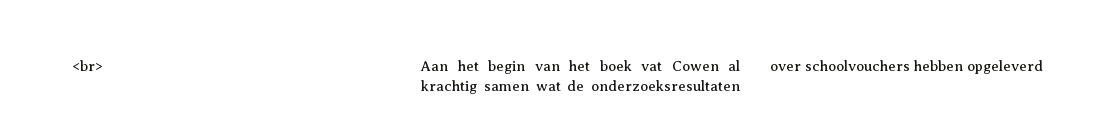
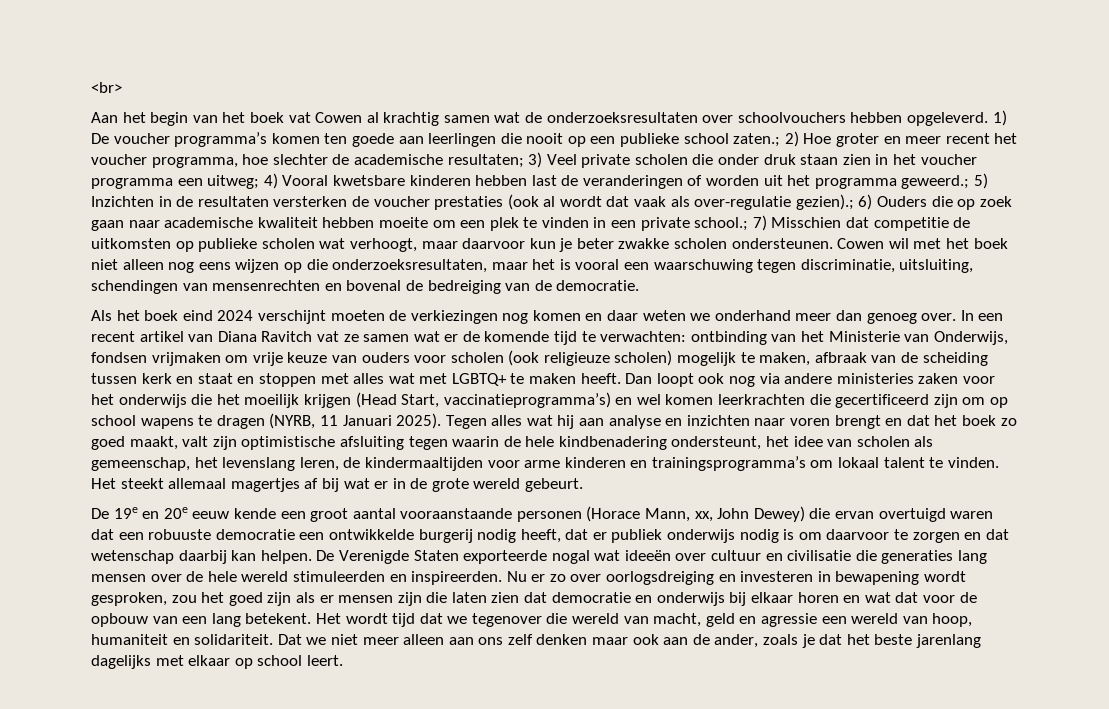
[967,60,1043,74] opgeleverd -> [907,110,1007,126] [91,131,1018,147] [91,152,977,168] [91,173,989,189] [91,194,1012,210] [91,215,971,231] [91,238,1008,252] [91,259,974,273] [91,280,640,294] [91,310,1004,324] [91,331,1008,345] [91,350,988,366] [91,373,995,387] [91,392,1009,408] [91,413,1017,429] [91,436,934,450] [91,456,999,471] [91,478,584,492] [91,506,994,522] [91,529,1009,543] [91,550,988,564] [91,571,967,585] [91,592,977,606] [91,613,973,627] [91,634,981,648] [91,655,343,669] opgeleverd. 1) De voucher programma’s komen ten goede aan leerlingen die nooit op een publieke school zaten.; 2) Hoe groter en meer recent het voucher programma, hoe slechter de academische resultaten; 3) Veel private scholen die onder druk staan zien in het voucher programma een uitweg; 4) Vooral kwetsbare kinderen hebben last de veranderingen of worden uit het programma geweerd.; 5) Inzichten in de resultaten versterken de voucher prestaties (ook al wordt dat vaak als over-regulatie gezien).; 6) Ouders die op zoek gaan naar academische kwaliteit hebben moeite om een plek te vinden in een private school.; 7) Misschien dat competitie de uitkomsten op publieke scholen wat verhoogt, maar daarvoor kun je beter zwakke scholen ondersteunen. Cowen wil met het boek niet alleen nog eens wijzen op die onderzoeksresultaten, maar het is vooral een waarschuwing tegen discriminatie, uitsluiting, schendingen van mensenrechten en bovenal de bedreiging van de democratie. // Als het boek eind 2024 verschijnt moeten de verkiezingen nog komen en daar weten we onderhand meer dan genoeg over. In een recent artikel van Diana Ravitch vat ze samen wat er de komende tijd te verwachten: ontbinding van het Ministerie van Onderwijs, fondsen vrijmaken om vrije keuze van ouders voor scholen (ook religieuze scholen) mogelijk te maken, afbraak van de scheiding tussen kerk en staat en stoppen met alles wat met LGBTQ+ te maken heeft. Dan loopt ook nog via andere ministeries zaken voor het onderwijs die het moeilijk krijgen (Head Start, vaccinatieprogramma’s) en wel komen leerkrachten die gecertificeerd zijn om op school wapens te dragen (NYRB, 11 Januari 2025). Tegen alles wat hij aan analyse en inzichten naar voren brengt en dat het boek zo goed maakt, valt zijn optimistische afsluiting tegen waarin de hele kindbenadering ondersteunt, het idee van scholen als gemeenschap, het levenslang leren, de kindermaaltijden voor arme kinderen en trainingsprogramma’s om lokaal talent te vinden. Het steekt allemaal magertjes af bij wat er in de grote wereld gebeurt. // De 19e en 20e eeuw kende een groot aantal vooraanstaande personen (Horace Mann, xx, John Dewey) die ervan overtuigd waren dat een robuuste democratie een ontwikkelde burgerij nodig heeft, dat er publiek onderwijs nodig is om daarvoor te zorgen en dat wetenschap daarbij kan helpen. De Verenigde Staten exporteerde nogal wat ideeën over cultuur en civilisatie die generaties lang mensen over de hele wereld stimuleerden en inspireerden. Nu er zo over oorlogsdreiging en investeren in bewapening wordt gesproken, zou het goed zijn als er mensen zijn die laten zien dat democratie en onderwijs bij elkaar horen en wat dat voor de opbouw van een lang betekent. Het wordt tijd dat we tegenover die wereld van macht, geld en agressie een wereld van hoop, humaniteit en solidariteit. Dat we niet meer alleen aan ons zelf denken maar ook aan de ander, zoals je dat het beste jarenlang dagelijks met elkaar op school leert.

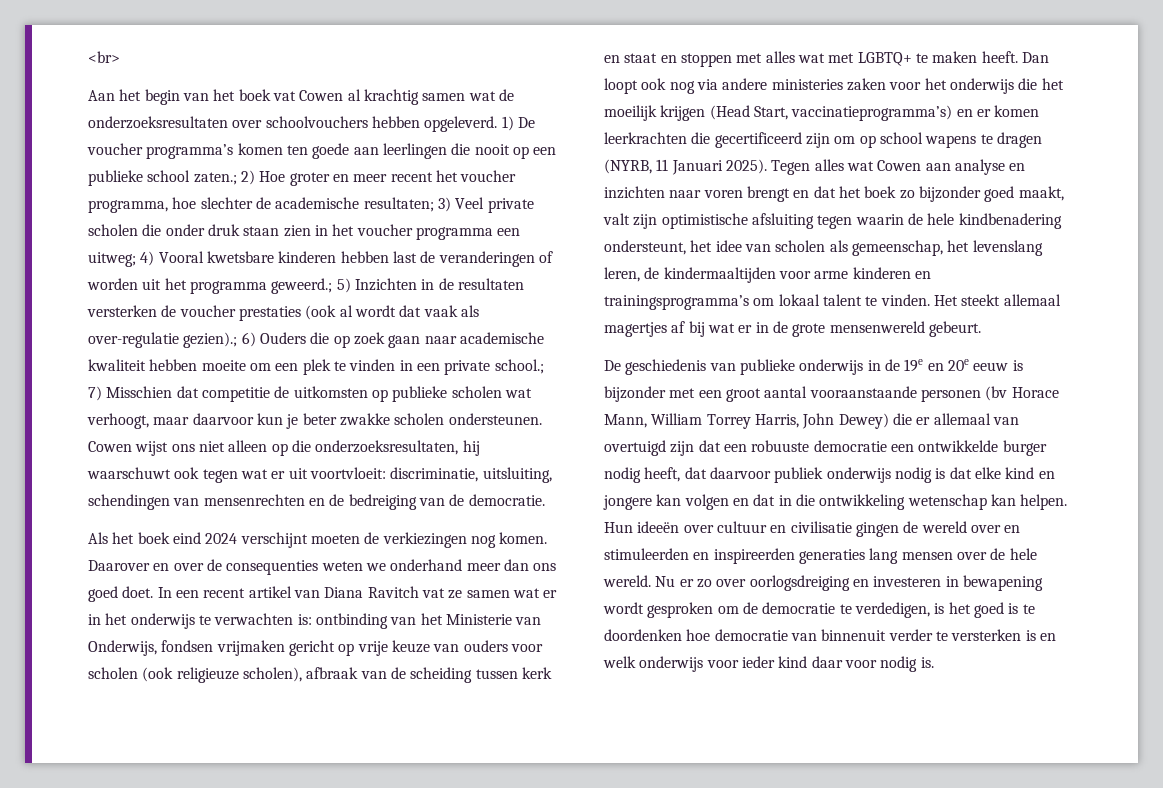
[888,238,1008,249] [91,259,797,273] wil met het boek niet alleen nog eens wijzen op die onderzoeksresultaten, maar het is vooral een waarschuwing tegen -> [135,440,480,456] [87,467,386,483] wijst ons niet alleen op die onderzoeksresultaten, hij waarschuwt ook tegen wat er uit voortvloeit:
[346,280,402,291] bovenal -> (325, 502) none
[532,310,639,321] komen en daar -> [499,532,548,544] [88,559,319,575] komen. Daarover en over de consequenties
[866,313,957,324] genoeg over. -> [533,563,557,571] [88,586,154,602] ons goed doet.
[462,331,687,345] de komende tijd te verwachten: -> [88,613,312,629] in het onderwijs te verwachten is:
[225,355,249,363] om -> [288,640,355,656] gericht op
[614,350,811,366] scholen) mogelijk te maken, -> [242,667,302,682] scholen),
[636,394,661,405] wel -> [976,109,991,117] er
[557,415,575,429] hij -> [877,160,922,171] Cowen
(1017, 422) none -> [918,186,981,202] bijzonder
[473,478,521,489] wereld -> [829,321,925,333] mensenwereld
(109, 513) none -> [625,359,900,375] geschiedenis van publieke onderwijs in de
[233,508,276,519] kende -> [1012,360,1023,371] [604,386,696,402] is bijzonder met
[586,506,994,522] (Horace Mann, xx, John Dewey) die ervan overtuigd waren -> [985,386,1059,401] [604,413,1019,429] [604,440,695,456] (bv Horace Mann, William Torrey Harris, John Dewey) die er allemaal van overtuigd zijn
[418,529,473,543] burgerij -> [1002,440,1047,456] burger
[592,532,607,540] er -> [709,467,771,479] daarvoor
[798,529,1009,543] [91,550,621,564] om daarvoor te zorgen en dat wetenschap daarbij kan helpen. De Verenigde Staten exporteerde nogal wat -> [949,467,1055,479] [603,494,1068,510] [604,522,633,533] dat elke kind en jongere kan volgen en dat in die ontwikkeling wetenschap kan helpen. Hun
[855,550,877,561] die -> [855,521,1021,537] [604,548,795,564] gingen de wereld over en stimuleerden en inspireerden
[241,571,503,585] wereld stimuleerden en inspireerden. -> [603,575,651,587] wereld.
[91,592,977,606] [91,613,973,627] [91,634,981,648] [91,655,343,669] gesproken, zou het goed zijn als er mensen zijn die laten zien dat democratie en onderwijs bij elkaar horen en wat dat voor de opbouw van een lang betekent. Het wordt tijd dat we tegenover die wereld van macht, geld en agressie een wereld van hoop, humaniteit en solidariteit. Dat we niet meer alleen aan ons zelf denken maar ook aan de ander, zoals je dat het beste jarenlang dagelijks met elkaar op school leert. -> [647,602,1035,618] [604,629,1056,641] [603,656,934,672] gesproken om de democratie te verdedigen, is het goed is te doordenken hoe democratie van binnenuit verder te versterken is en welk onderwijs voor ieder kind daar voor nodig is.

